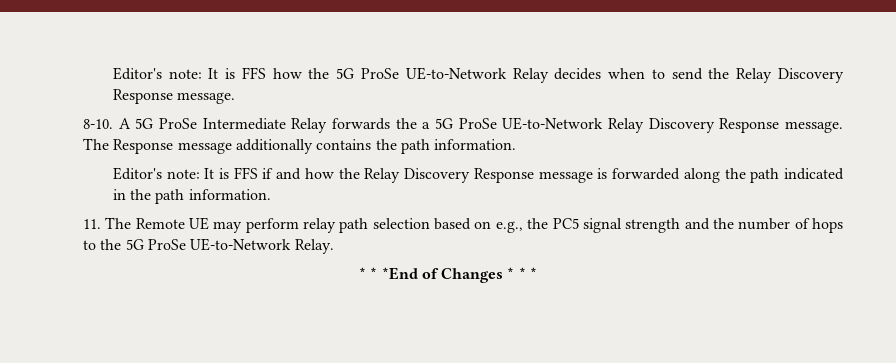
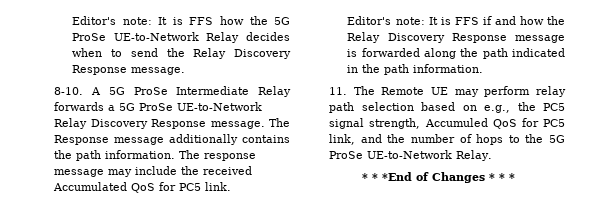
[395,118,417,129] the -> (105, 106) none
(517, 144) none -> [179,150,257,161] [54,166,253,177] [53,182,232,193] The response message may include the received Accumulated QoS for PC5 link.
[625,218,681,233] strength -> [369,118,565,129] [329,134,356,145] strength, Accumuled QoS for PC5 link,

